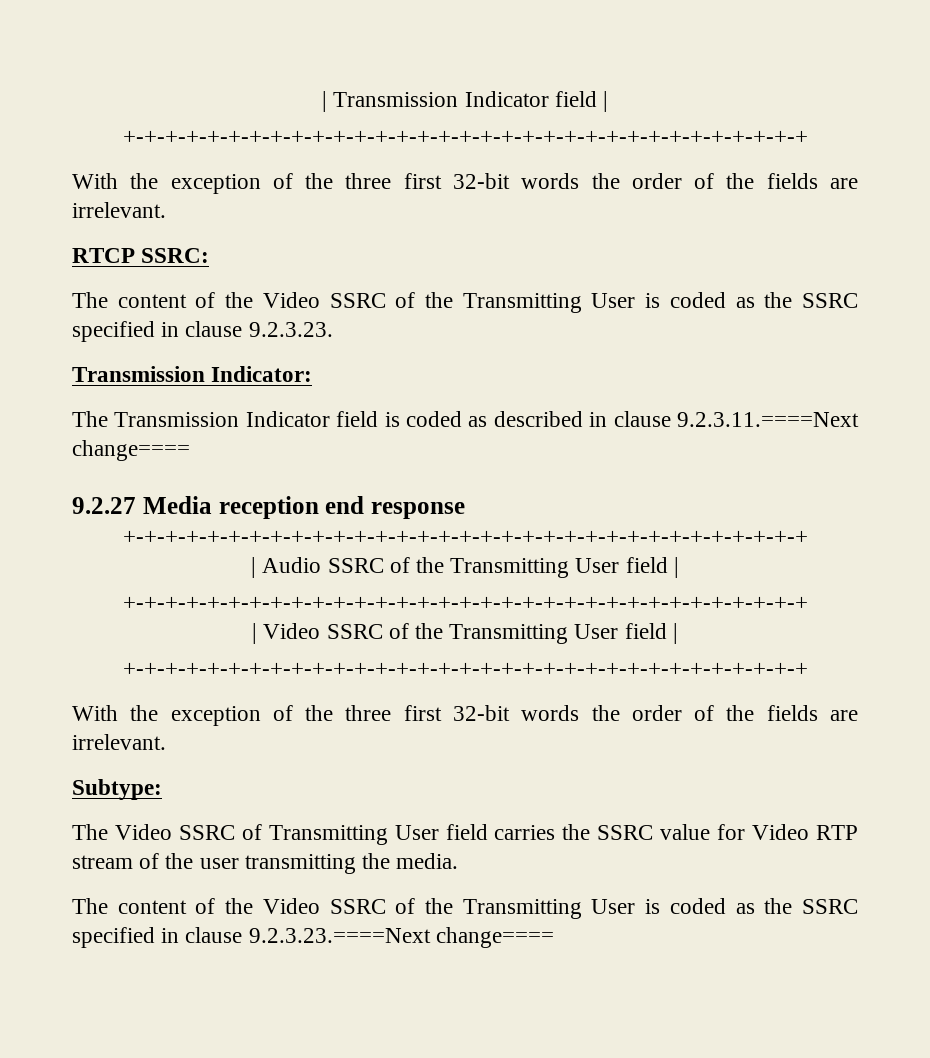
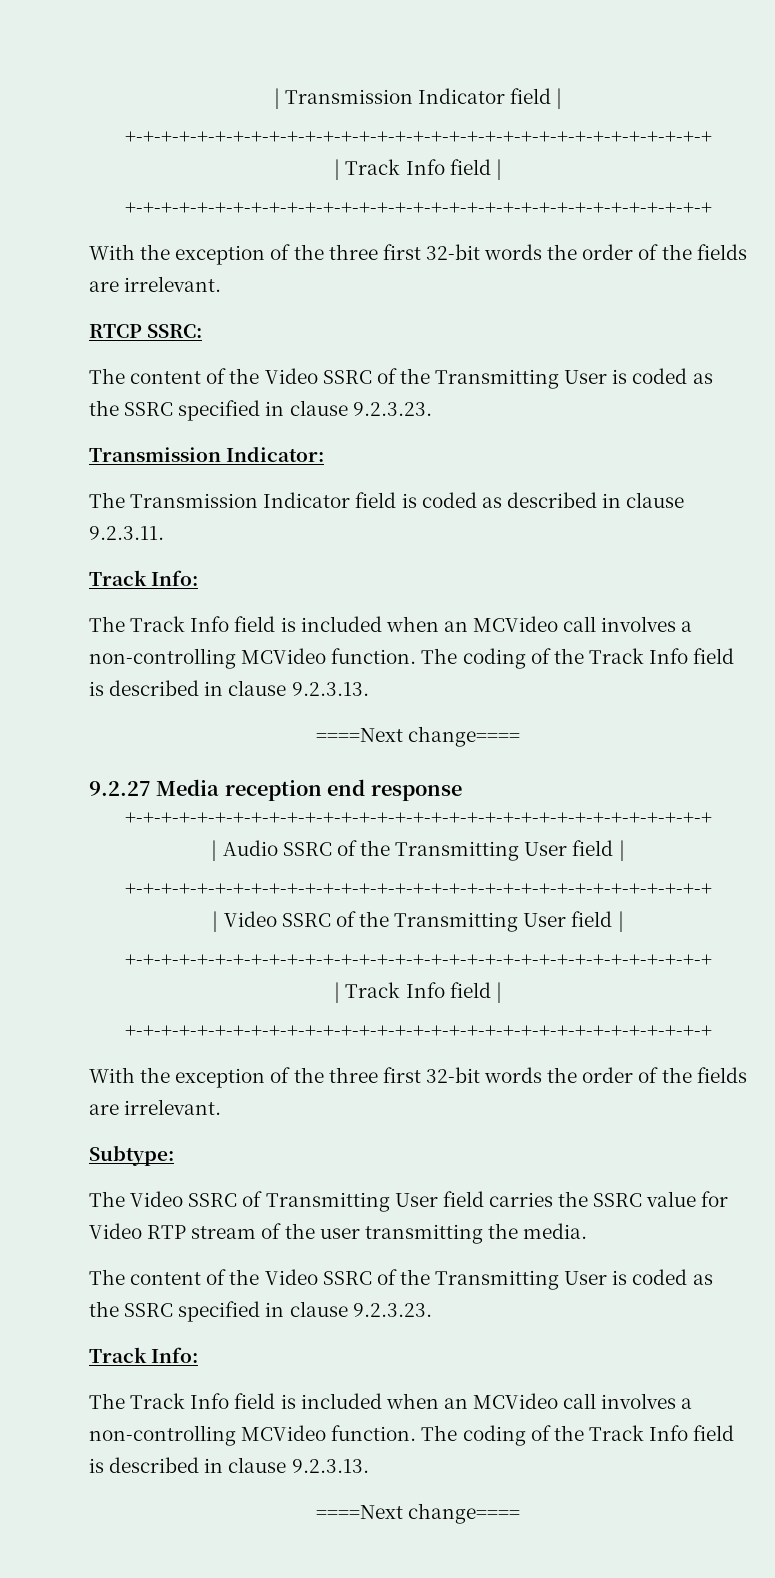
(808, 137) none -> [334,159,502,180] [124,202,712,214] // | Track Info field | // +-+-+-+-+-+-+-+-+-+-+-+-+-+-+-+-+-+-+-+-+-+-+-+-+-+-+-+-+-+-+-+-+
[676,412,859,427] 9.2.3.11.====Next -> [89,526,164,540] [89,570,199,586] [89,616,693,632] [89,648,735,669] [89,680,369,696] [315,728,403,742] 9.2.3.11. // Track Info: // The Track Info field is included when an MCVideo call involves a non-controlling MCVideo function. The coding of the Track Info field is described in clause 9.2.3.13. // ====Next
(808, 669) none -> [334,982,502,1003] [124,1025,712,1037] // | Track Info field | // +-+-+-+-+-+-+-+-+-+-+-+-+-+-+-+-+-+-+-+-+-+-+-+-+-+-+-+-+-+-+-+-+
[248,928,431,943] 9.2.3.23.====Next -> [352,1303,432,1317] [89,1347,199,1363] [89,1393,693,1409] [89,1425,735,1446] [89,1457,369,1473] [315,1505,403,1519] 9.2.3.23. // Track Info: // The Track Info field is included when an MCVideo call involves a non-controlling MCVideo function. The coding of the Track Info field is described in clause 9.2.3.13. // ====Next

